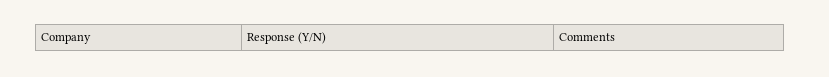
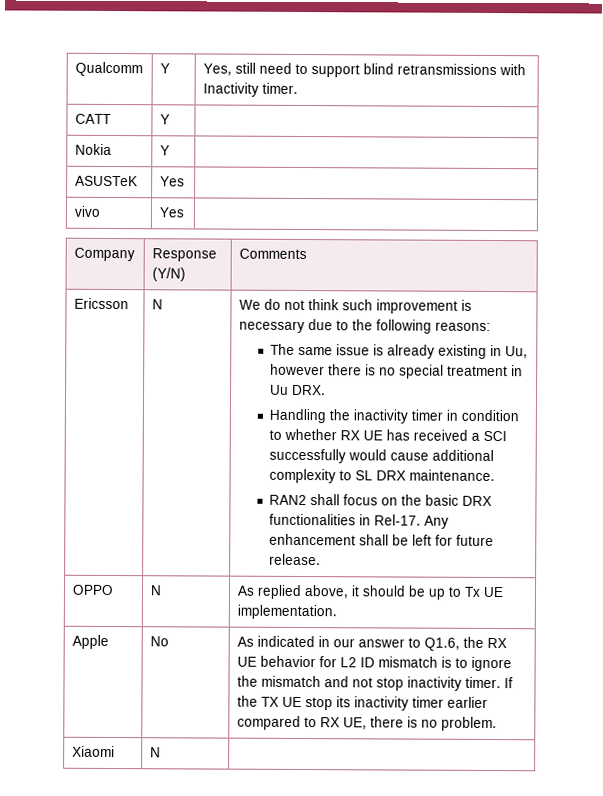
[41,33,92,44] [247,32,327,44] [559,33,616,41] Company | Response (Y/N) | Comments -> [74,61,143,77] [159,63,170,74] [202,62,526,78] [202,82,298,97] [74,113,111,124] [159,114,170,125] [74,143,112,156] [159,145,170,156] [74,175,138,187] [159,176,185,187] [73,205,101,217] [158,207,184,218] [73,247,135,262] [151,248,217,262] [151,267,186,282] [238,248,307,260] [73,297,129,310] [151,299,163,310] [238,298,472,314] [238,319,491,334] [270,343,529,359] [270,363,524,379] [270,384,327,396] [269,408,520,424] [269,428,508,442] [269,448,495,464] [269,468,496,484] [269,494,493,507] [269,513,450,529] [269,533,495,547] [269,553,322,566] [71,584,114,596] [149,585,162,596] [236,584,504,600] [236,604,337,620] [71,634,109,649] [149,636,169,647] [236,635,507,651] [236,655,512,672] [236,675,513,691] [236,695,488,711] [236,715,497,732] [71,745,115,758] [149,747,161,758] Qualcomm | Y | Yes, still need to support blind retransmissions with Inactivity timer. // CATT | Y | // Nokia | Y | // ASUSTeK | Yes | // vivo | Yes | // Company | Response (Y/N) | Comments // Ericsson | N | We do not think such improvement is necessary due to the following reasons: // The same issue is already existing in Uu, however there is no special treatment in Uu DRX. // Handling the inactivity timer in condition to whether RX UE has received a SCI successfully would cause additional complexity to SL DRX maintenance. // RAN2 shall focus on the basic DRX functionalities in Rel-17. Any enhancement shall be left for future release. // OPPO | N | As replied above, it should be up to Tx UE implementation. // Apple | No | As indicated in our answer to Q1.6, the RX UE behavior for L2 ID mismatch is to ignore the mismatch and not stop inactivity timer. If the TX UE stop its inactivity timer earlier compared to RX UE, there is no problem. // Xiaomi | N |

